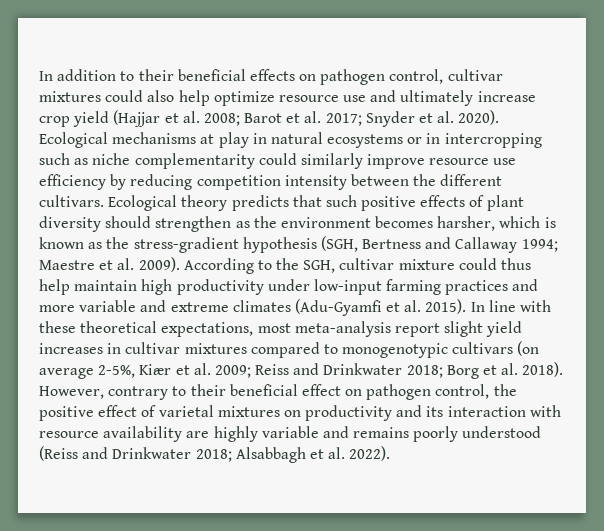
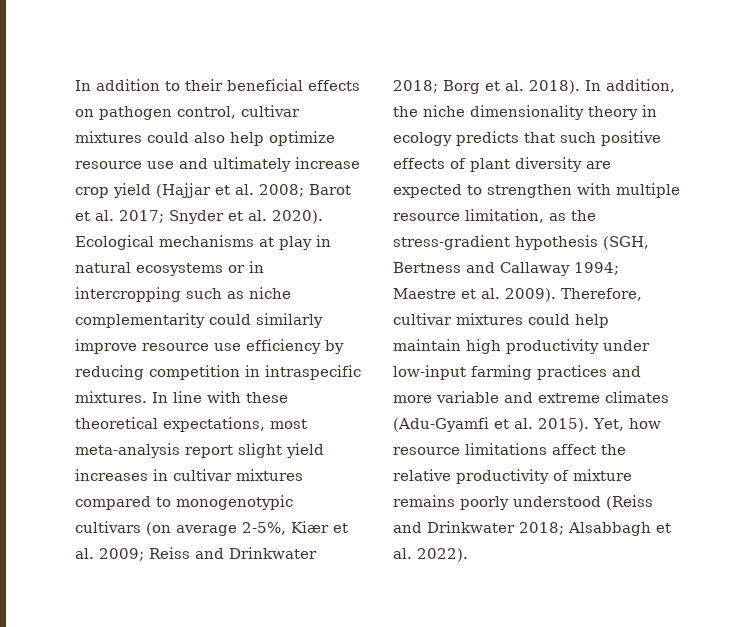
[284,174,503,190] [39,195,524,211] [39,216,556,232] [39,236,558,253] [39,257,532,274] [39,279,539,295] [39,299,467,316] intensity between the different cultivars. Ecological theory predicts that such positive effects of plant diversity should strengthen as the environment becomes harsher, which is known as the stress-gradient hypothesis (SGH, Bertness and Callaway 1994; Maestre et al. 2009). According to the SGH, cultivar mixture could thus help maintain high productivity under low-input farming practices and more variable and extreme climates (Adu-Gyamfi et al. 2015). -> [245,365,361,380] [75,391,147,403] in intraspecific mixtures.
[39,384,517,400] [39,405,561,421] [39,426,349,442] However, contrary to their beneficial effect on pathogen control, the positive effect of varietal mixtures on productivity and its interaction with resource availability are highly variable and -> [585,79,675,93] [393,105,657,120] [393,131,661,146] [393,157,611,172] [393,183,680,198] [393,209,596,223] [393,235,649,250] [393,262,619,276] [393,288,642,302] [393,313,609,328] [393,339,650,354] [393,365,641,380] [393,391,669,403] [393,417,661,432] [393,443,626,455] [393,469,632,484] In addition, the niche dimensionality theory in ecology predicts that such positive effects of plant diversity are expected to strengthen with multiple resource limitation, as the stress-gradient hypothesis (SGH, Bertness and Callaway 1994; Maestre et al. 2009). Therefore, cultivar mixtures could help maintain high productivity under low-input farming practices and more variable and extreme climates (Adu-Gyamfi et al. 2015). Yet, how resource limitations affect the relative productivity of mixture

